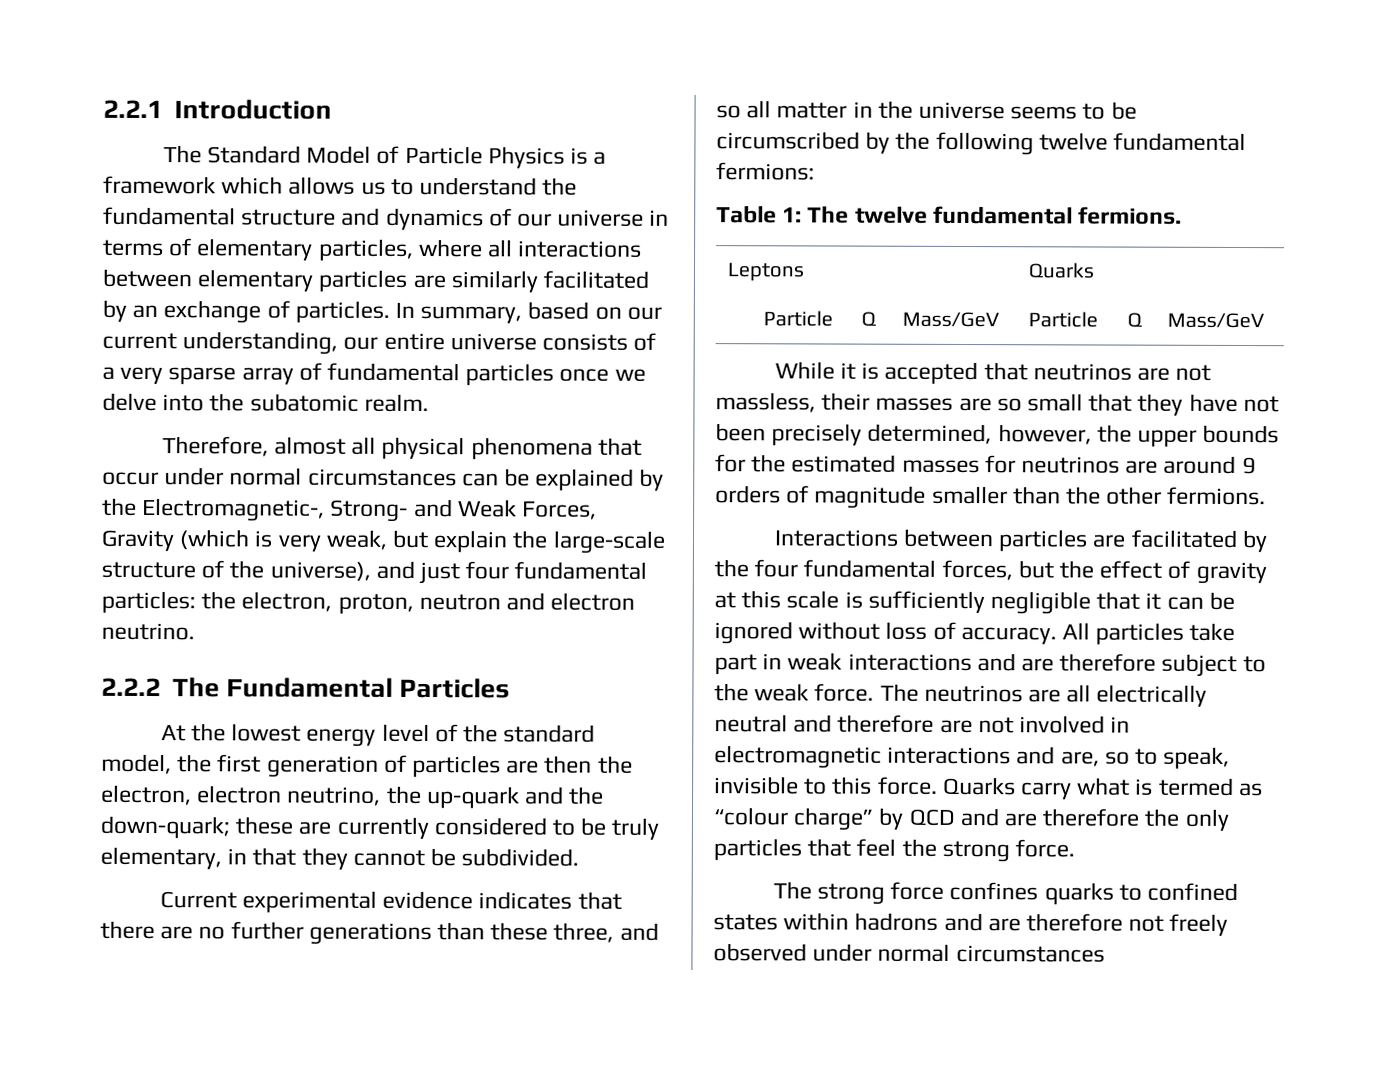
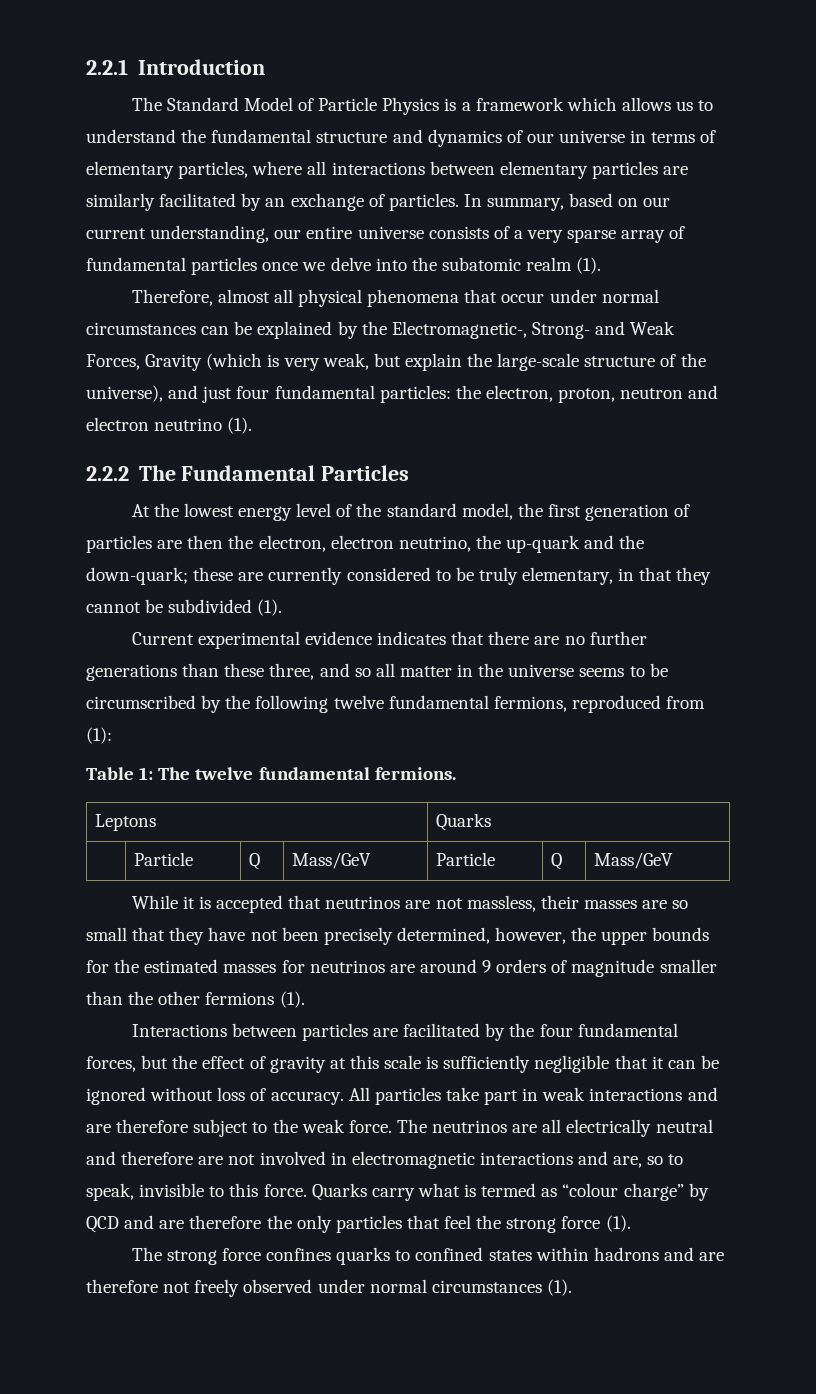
[363,393,429,413] realm. -> [526,257,602,274] realm (1).
[101,622,195,641] neutrino. -> [154,417,253,434] neutrino (1).
[461,848,580,867] subdivided. -> [168,599,283,616] subdivided (1).
[716,162,815,181] fermions: -> [493,695,706,713] [86,727,112,744] fermions, reproduced from (1):
[1167,486,1267,506] fermions. -> [205,991,305,1008] fermions (1).
[1015,839,1076,858] force. -> [561,1215,631,1232] force (1).
(1105, 953) none -> [546,1279,572,1296] (1).

